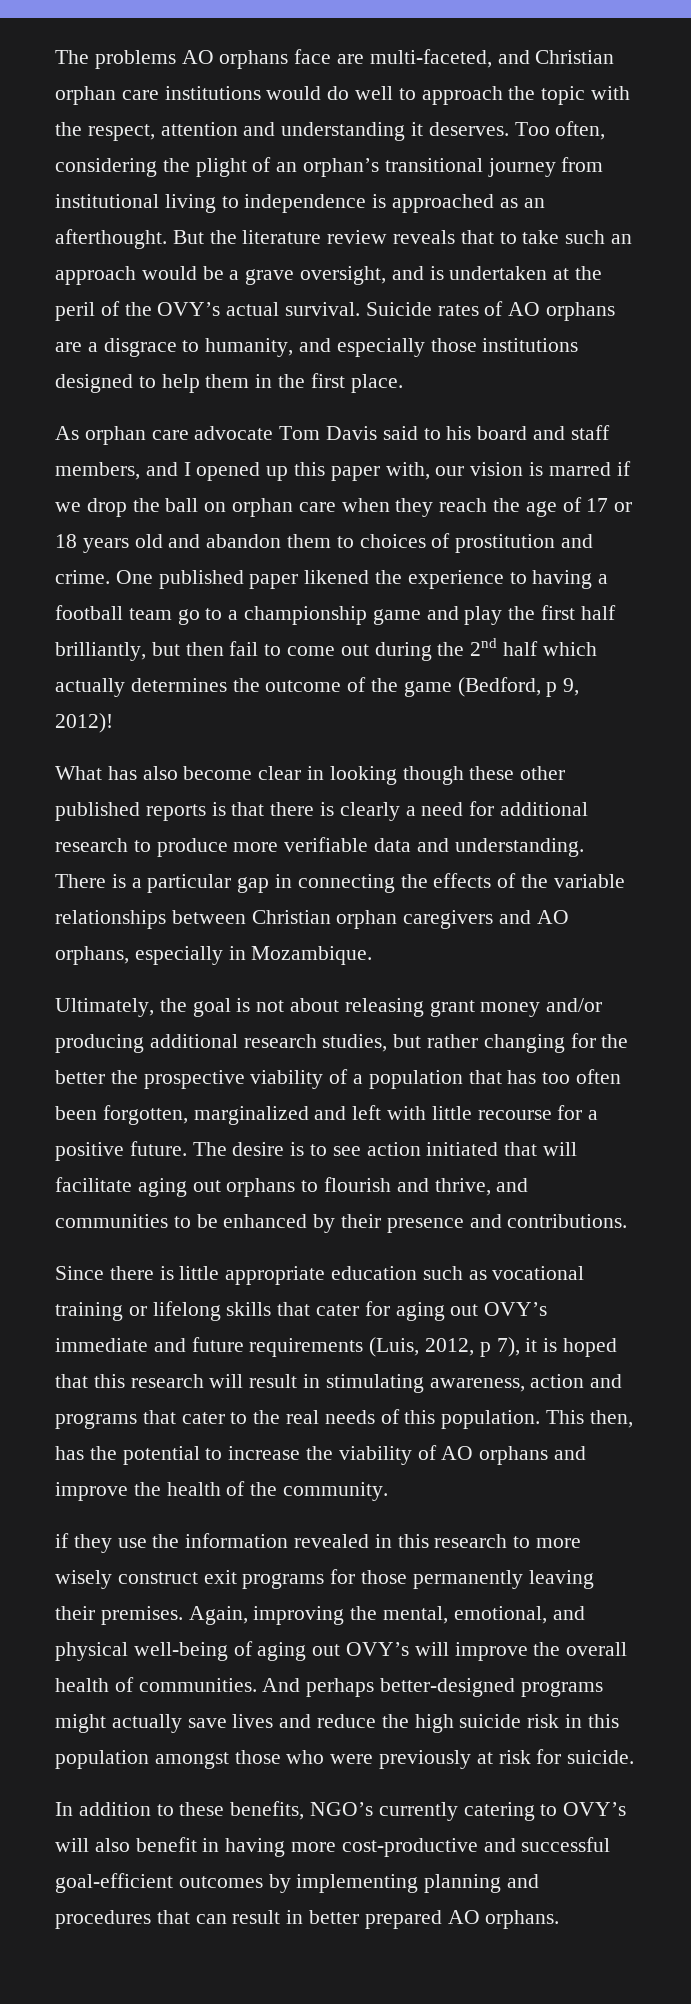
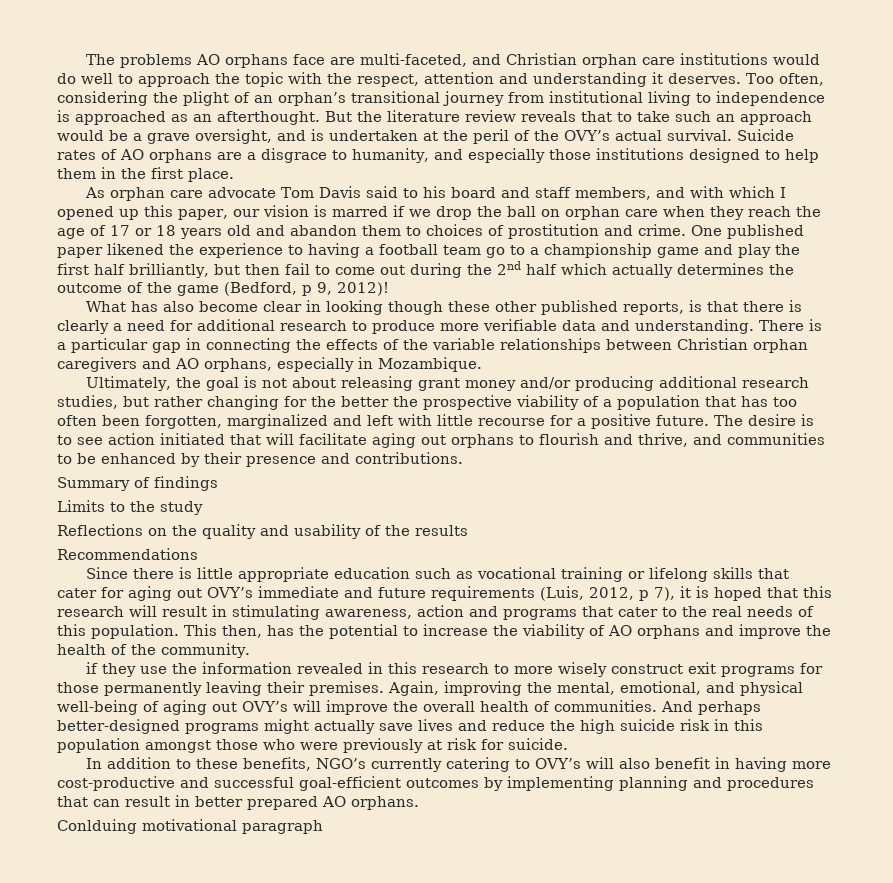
(178, 469) none -> [689,186,775,198] with which
[330,462,430,481] paper with, -> [178,209,228,220] paper,
[145,804,206,821] reports -> [622,302,684,315] reports,
(628, 1221) none -> [57,476,218,491] [57,500,203,515] [57,524,468,539] [57,548,198,560] // Summary of findings // Limits to the study // Reflections on the quality and usability of the results // Recommendations
(560, 1919) none -> [57,819,323,834] // Conlduing motivational paragraph

